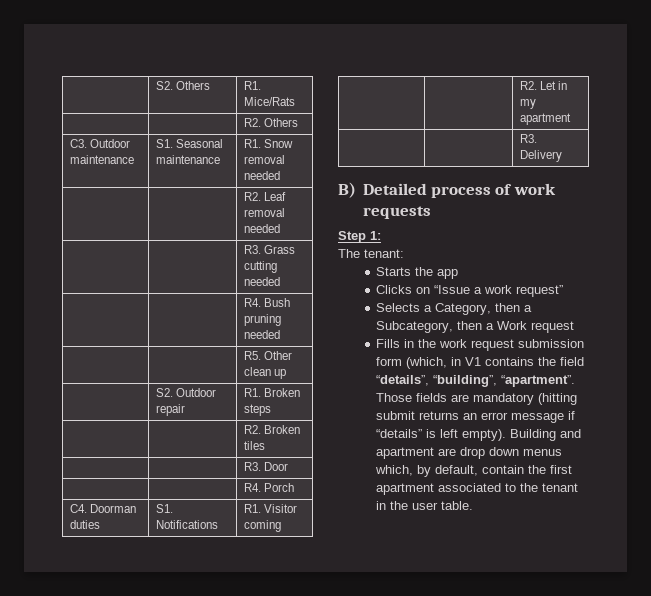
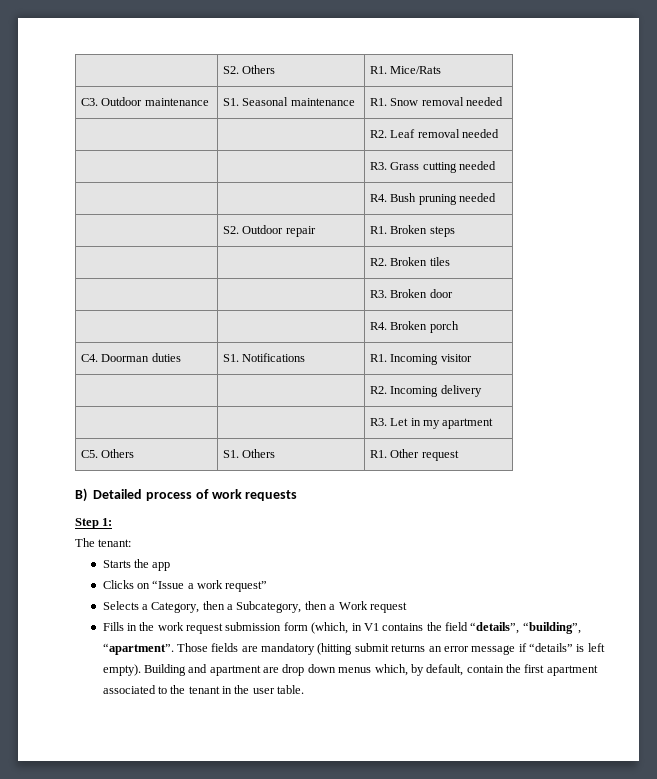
[244,118,299,127] // | | R2. Others -> (442, 70) none
[244,351,293,360] [244,367,287,379] // | | R5. Other clean up -> (497, 197) none
[264,462,289,471] [244,483,295,492] Door // | | R4. Porch -> [390,289,453,298] [369,321,459,333] Broken door // | | R4. Broken porch
[264,504,298,513] [244,520,282,532] [520,81,538,90] Visitor coming // | | R2. -> [390,354,472,365] [369,385,482,397] [369,418,387,426] Incoming visitor // | | R2. Incoming delivery // | | R3.
[520,134,538,143] [520,150,563,162] | | R3. Delivery -> [80,449,135,458] [222,449,276,458] [369,449,459,461] C5. Others | S1. Others | R1. Other request

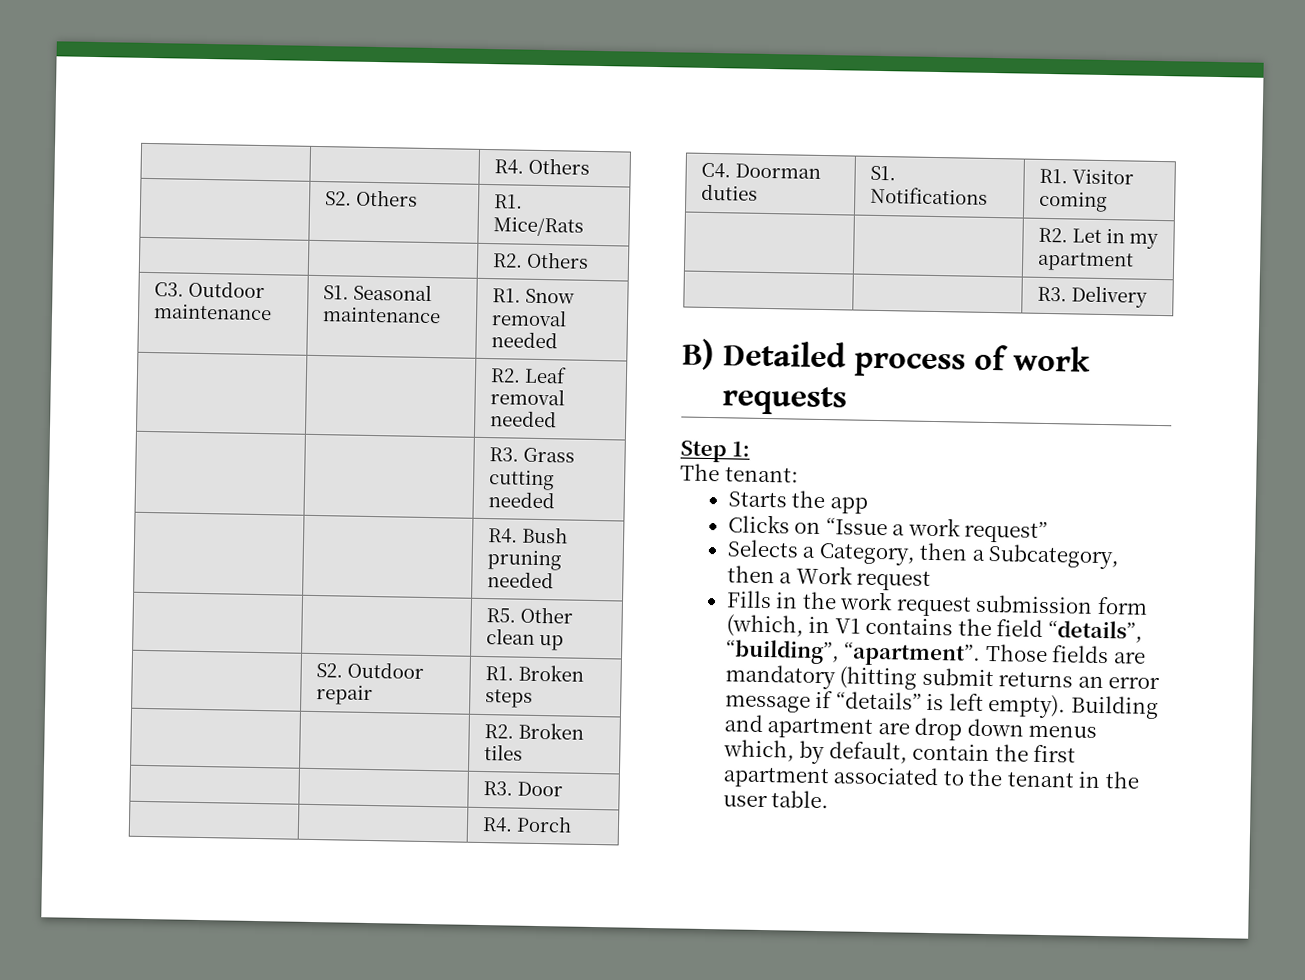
(222, 70) | -> [494,157,591,175] | | R4. Others // |
(442, 70) none -> [492,251,590,269] // | | R2. Others
(497, 197) none -> [486,606,574,624] [486,628,565,651] // | | R5. Other clean up
[390,289,453,298] [369,321,459,333] Broken door // | | R4. Broken porch -> [517,781,564,797] [482,815,573,833] Door // | | R4. Porch
[390,354,472,365] [369,385,482,397] [369,418,387,426] Incoming visitor // | | R2. Incoming delivery // | | R3. -> [1072,168,1135,185] [1039,190,1108,213] [1038,227,1069,243] Visitor coming // | | R2.
[80,449,135,458] [222,449,276,458] [369,449,459,461] C5. Others | S1. Others | R1. Other request -> [1037,285,1149,308] | | R3. Delivery

